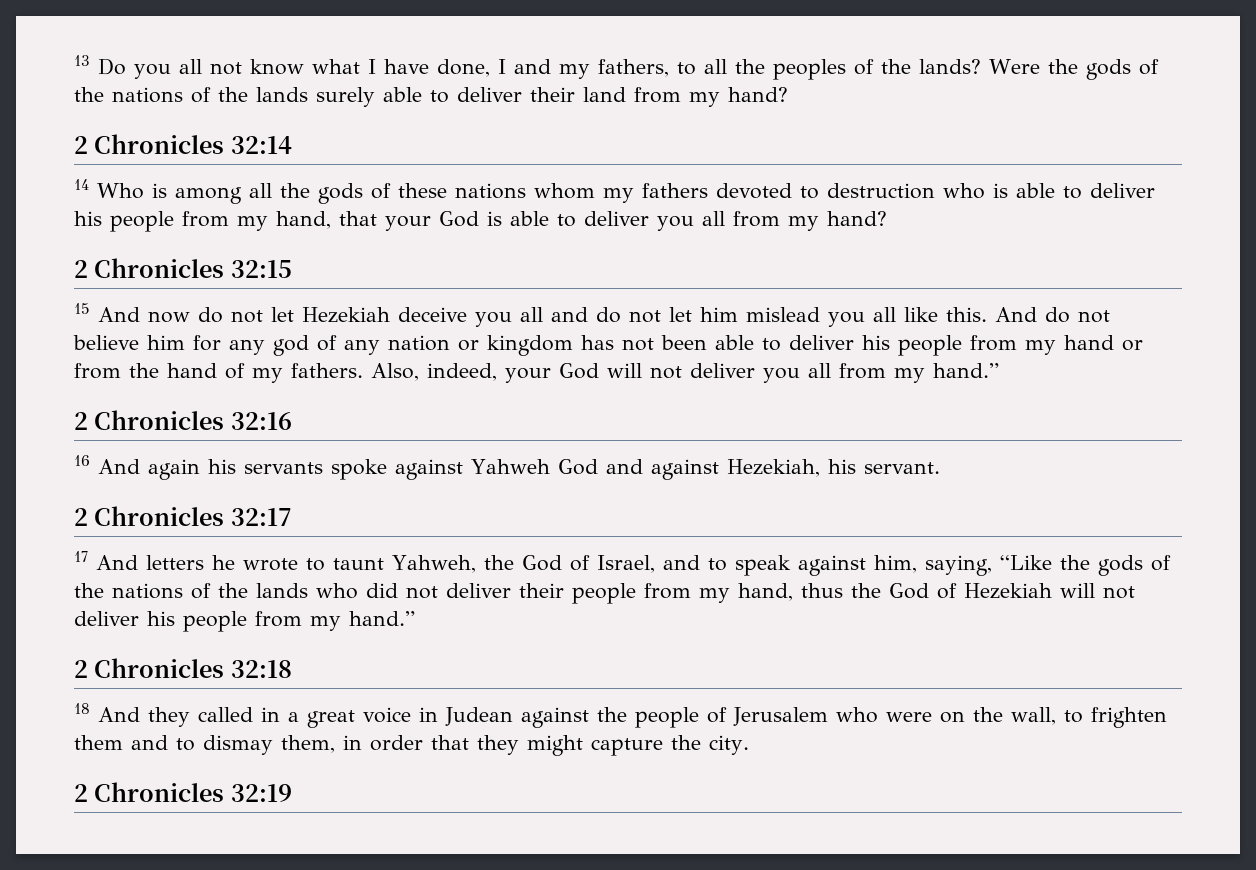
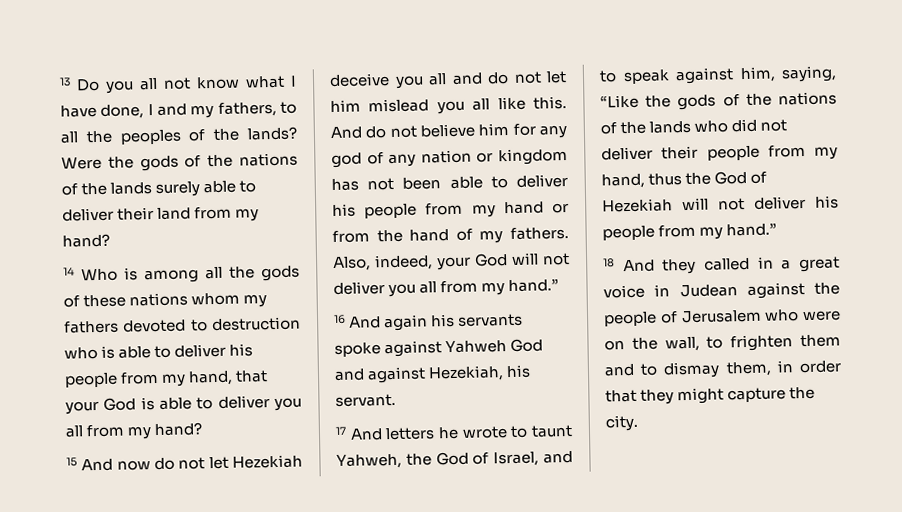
[74,134,292,154] // 2 Chronicles 32:14 -> (110, 240) none
[74,258,292,278] // 2 Chronicles 32:15 -> (203, 429) none
[74,410,292,430] // 2 Chronicles 32:16 -> (560, 285) none
[74,506,292,526] // 2 Chronicles 32:17 -> (396, 400) none
[74,658,292,678] // 2 Chronicles 32:18 -> (778, 229) none
[74,782,292,802] // 2 Chronicles 32:19 -> (638, 423) none

